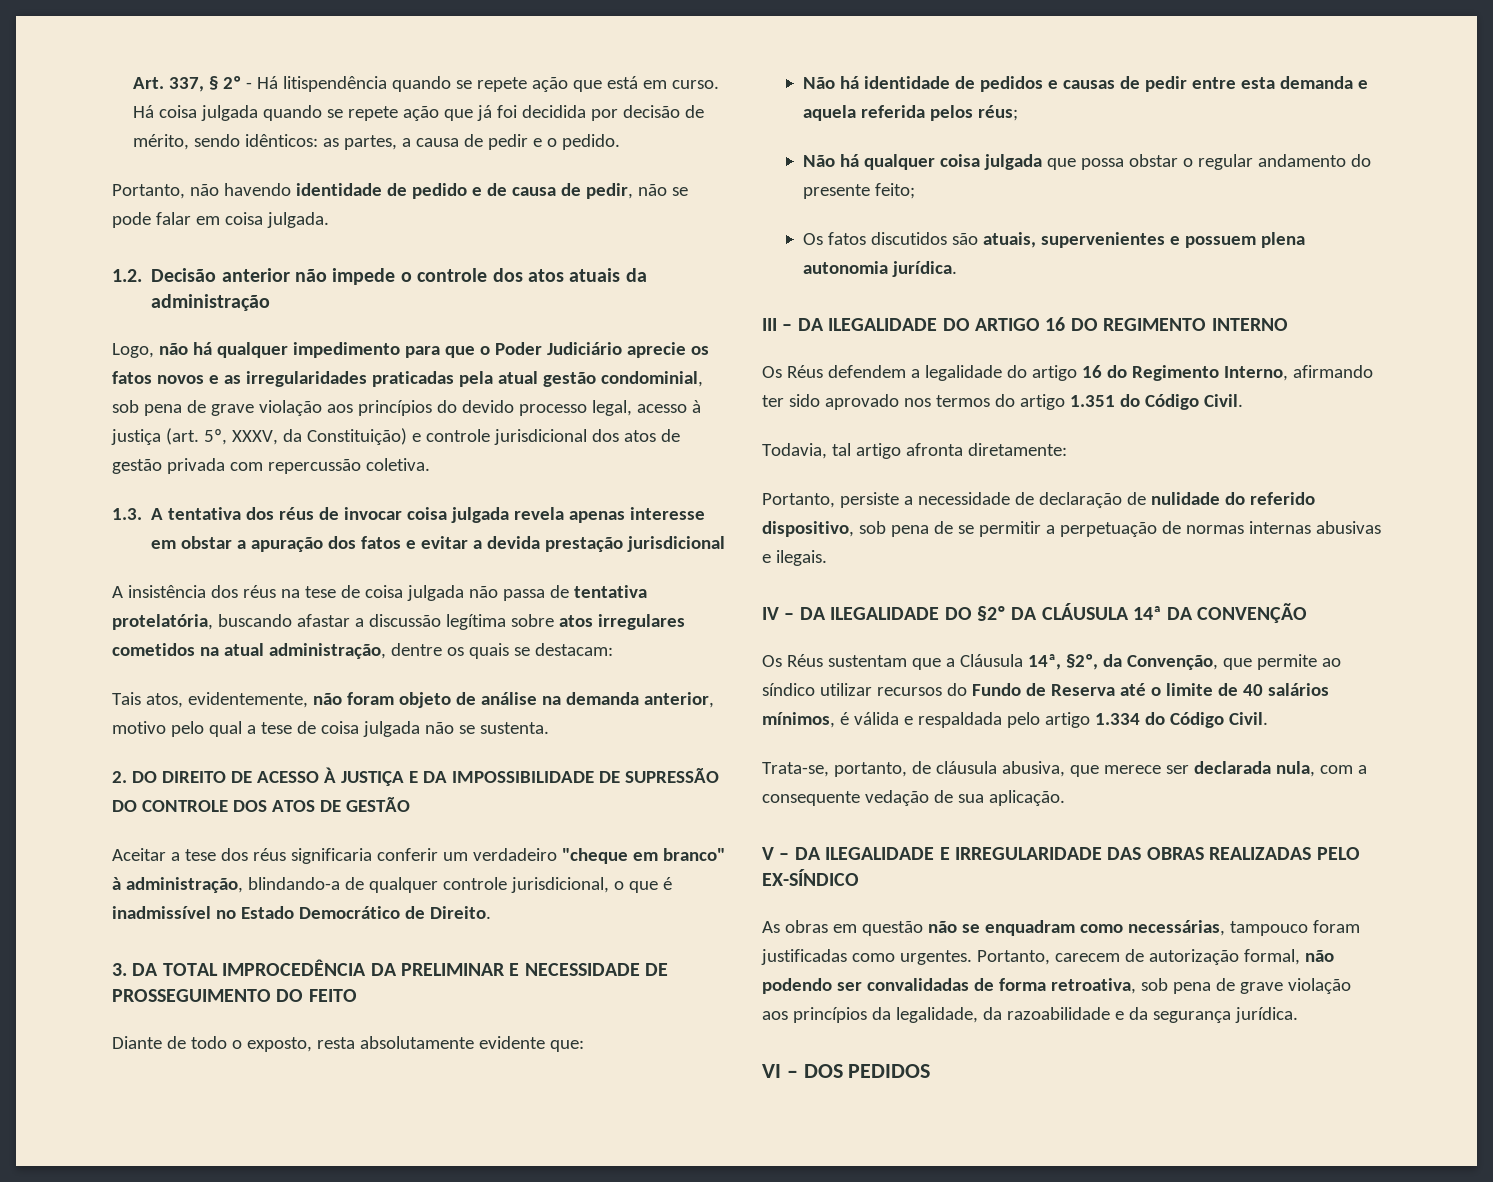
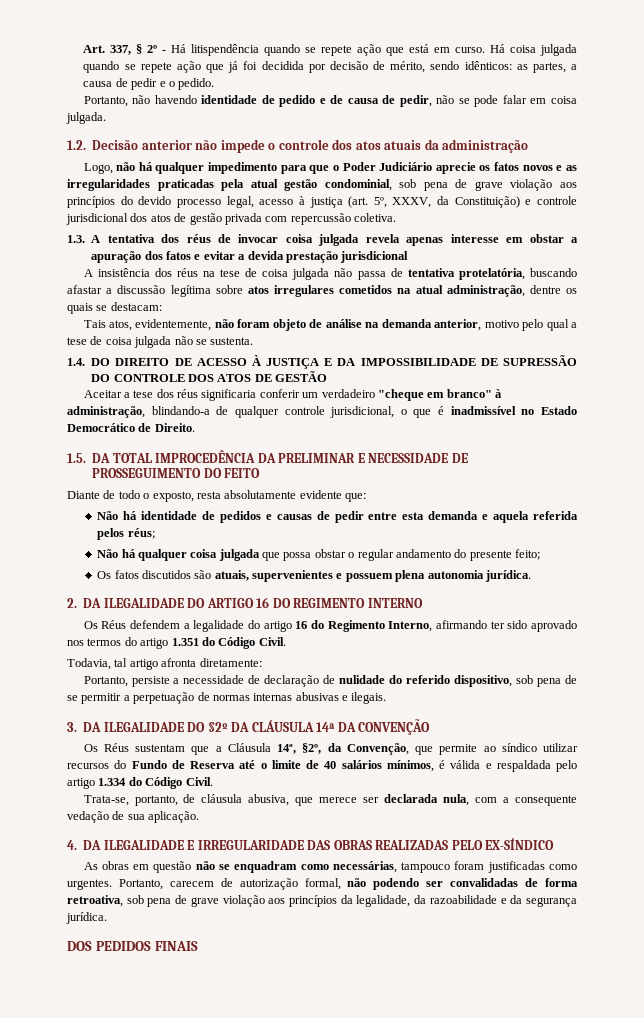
[112,771,127,783] 2. -> [67,358,85,366] 1.4.
[112,963,127,976] 3. -> [67,453,86,463] 1.5.
[762,318,793,331] III – -> [67,598,77,608] 2.
[762,607,795,620] IV – -> [67,722,77,732] 3.
[762,847,790,860] V – -> [67,840,77,850] 4.
[762,1064,798,1078] VI – -> (107, 918) none
(931, 1071) none -> [154,941,198,951] FINAIS

